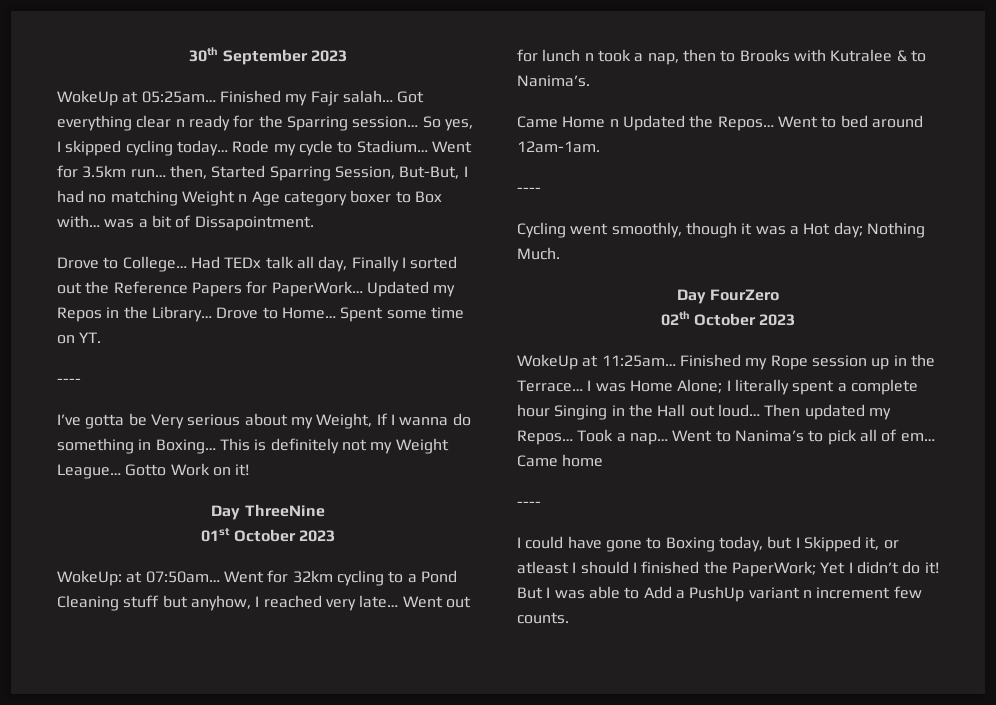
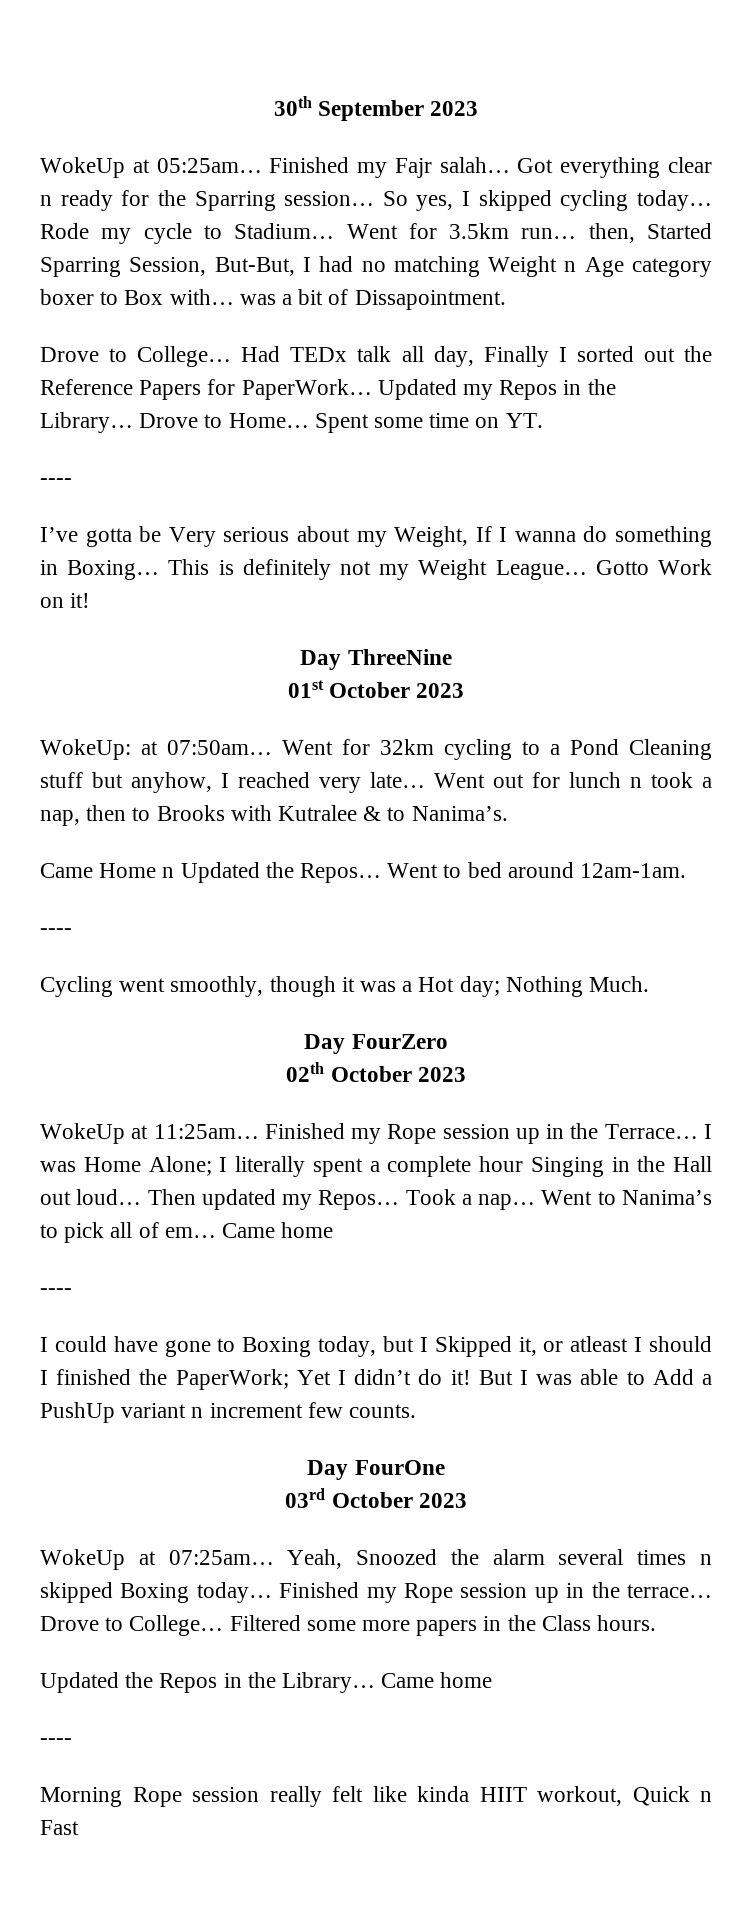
(569, 618) none -> [307,1460,445,1480] [285,1488,467,1508] [40,1549,713,1570] [40,1582,712,1603] [40,1615,657,1636] [40,1672,493,1693] [40,1738,72,1745] [40,1786,712,1807] [40,1820,79,1835] // Day FourOne // 03rd October 2023 // WokeUp at 07:25am… Yeah, Snoozed the alarm several times n skipped Boxing today… Finished my Rope session up in the terrace… Drove to College… Filtered some more papers in the Class hours. // Updated the Repos in the Library… Came home // ---- // Morning Rope session really felt like kinda HIIT workout, Quick n Fast

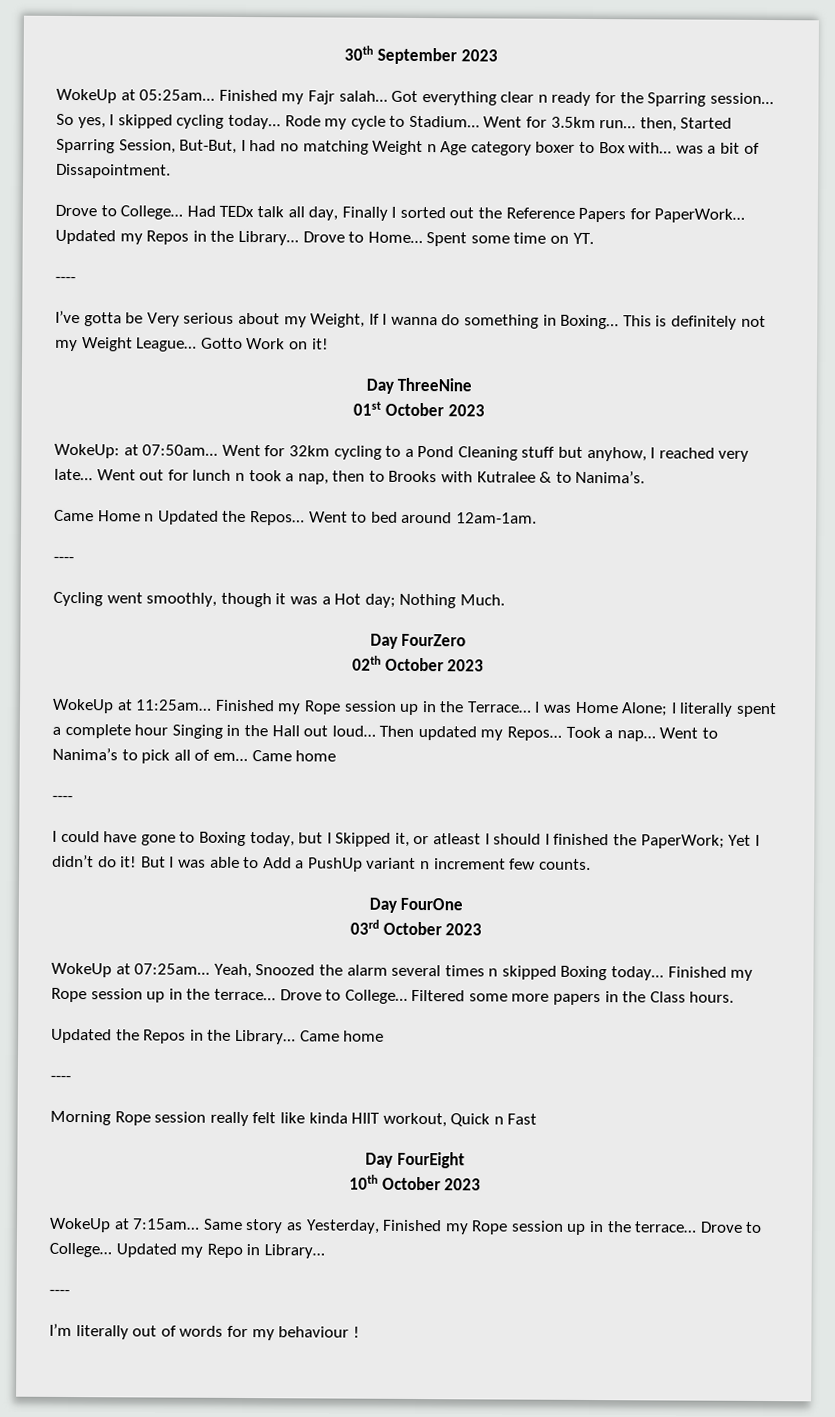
(79, 1827) none -> [365,1151,465,1169] [348,1174,482,1191] [49,1217,763,1235] [49,1242,325,1259] [49,1289,70,1296] [49,1323,360,1341] // Day FourEight // 10th October 2023 // WokeUp at 7:15am… Same story as Yesterday, Finished my Rope session up in the terrace… Drove to College… Updated my Repo in Library… // ---- // I’m literally out of words for my behaviour !

